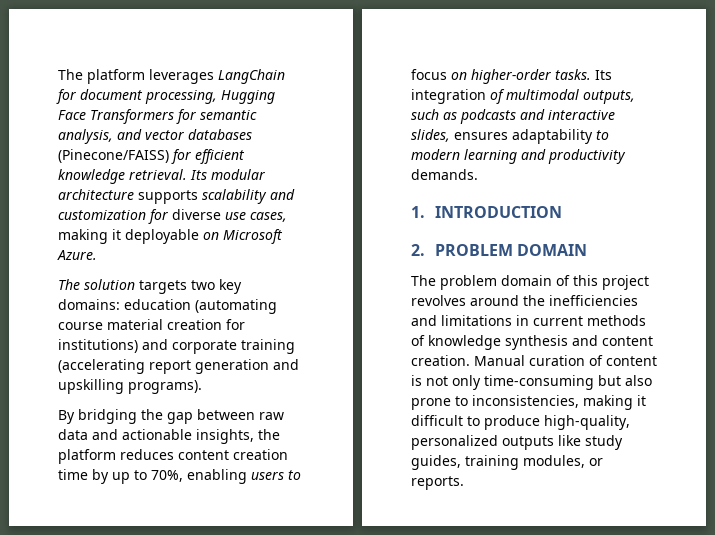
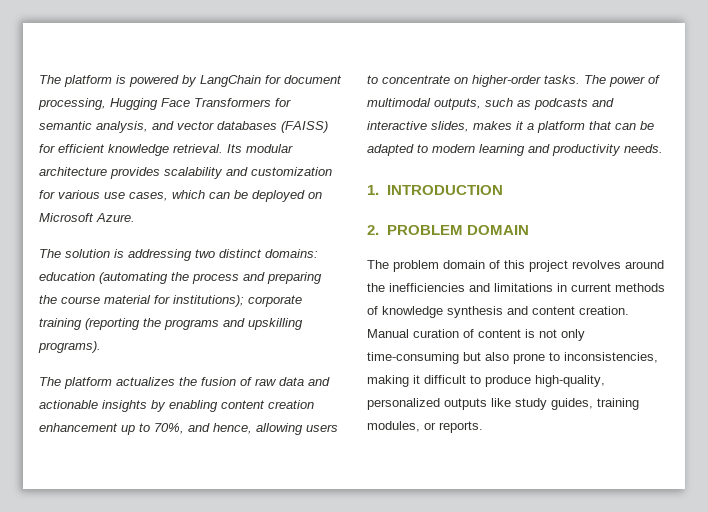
[58,69,214,84] The platform leverages -> [39,75,197,87] The platform is powered by
[58,149,169,163] (Pinecone/FAISS) -> [281,121,328,133] (FAISS)
[138,190,198,204] supports -> [110,167,160,179] provides
[172,209,221,220] diverse -> [58,190,100,199] various
[58,229,199,244] making it deployable -> [172,190,305,202] which can be deployed
[139,279,242,294] [58,299,277,314] [58,319,245,330] [58,339,295,354] [58,359,299,374] [58,379,202,394] [58,409,284,424] [58,429,280,444] [58,449,288,464] [58,469,247,484] targets two key domains: education (automating course material creation for institutions) and corporate training (accelerating report generation and upskilling programs). // By bridging the gap between raw data and actionable insights, the platform reduces content creation time by up to 70%, enabling -> [114,249,318,261] [39,272,322,284] [39,295,302,307] [39,318,303,330] [38,341,101,353] [39,377,330,389] [39,400,314,412] [39,423,303,435] is addressing two distinct domains: education (automating the process and preparing the course material for institutions); corporate training (reporting the programs and upskilling programs). // The platform actualizes the fusion of raw data and actionable insights by enabling content creation enhancement up to 70%, and hence, allowing
[411,69,447,80] focus -> [382,75,450,84] concentrate
[595,70,612,80] [411,89,486,104] Its integration -> [584,75,645,87] The power
[454,129,593,144] ensures adaptability -> [473,121,654,133] [367,144,414,156] makes it a platform that can be adapted
[411,169,478,180] demands. -> [624,144,663,153] needs.

